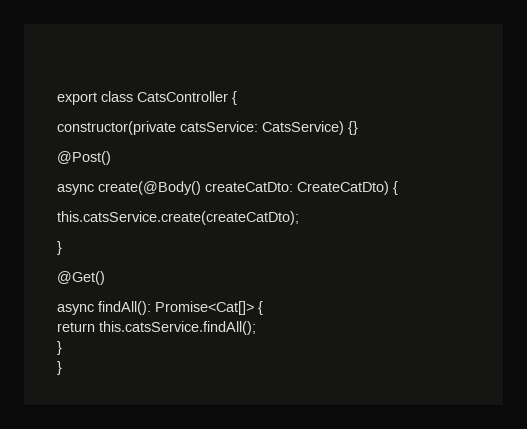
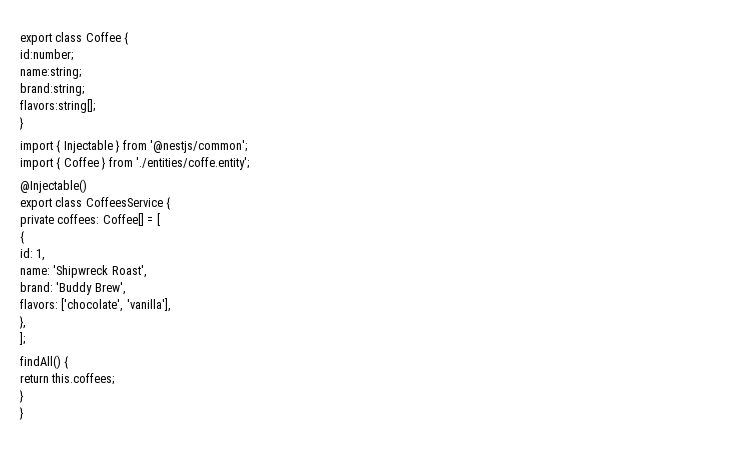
[57,91,237,105] [57,121,358,135] [57,151,111,165] [57,181,398,195] [57,211,299,225] [57,241,62,255] [57,271,105,285] [57,301,254,315] export class CatsController { // constructor(private catsService: CatsService) {} // @Post() // async create(@Body() createCatDto: CreateCatDto) { // this.catsService.create(createCatDto); // } // @Get() // async findAll(): Promise<Cat[]> -> [20,32,129,45] [20,49,73,61] [20,67,81,79] [20,83,84,96] [20,99,95,113] [19,117,24,130] [20,140,247,153] [20,157,249,170] [20,179,87,193] [20,197,171,210] [20,213,160,227] [20,231,24,244] [20,248,46,261] [20,265,147,278] [20,282,126,295] [20,298,171,312] [19,316,26,329] [19,332,25,345] [20,355,61,369] export class Coffee { // id:number; // name:string; // brand:string; // flavors:string[]; // } // import { Injectable } from '@nestjs/common'; // import { Coffee } from './entities/coffe.entity'; // @Injectable() // export class CoffeesService { // private coffees: Coffee[] = [ // { // id: 1, // name: 'Shipwreck Roast', // brand: 'Buddy Brew', // flavors: ['chocolate', 'vanilla'], // }, // ]; // findAll()
[99,321,256,335] this.catsService.findAll(); -> [51,373,115,385] this.coffees;

